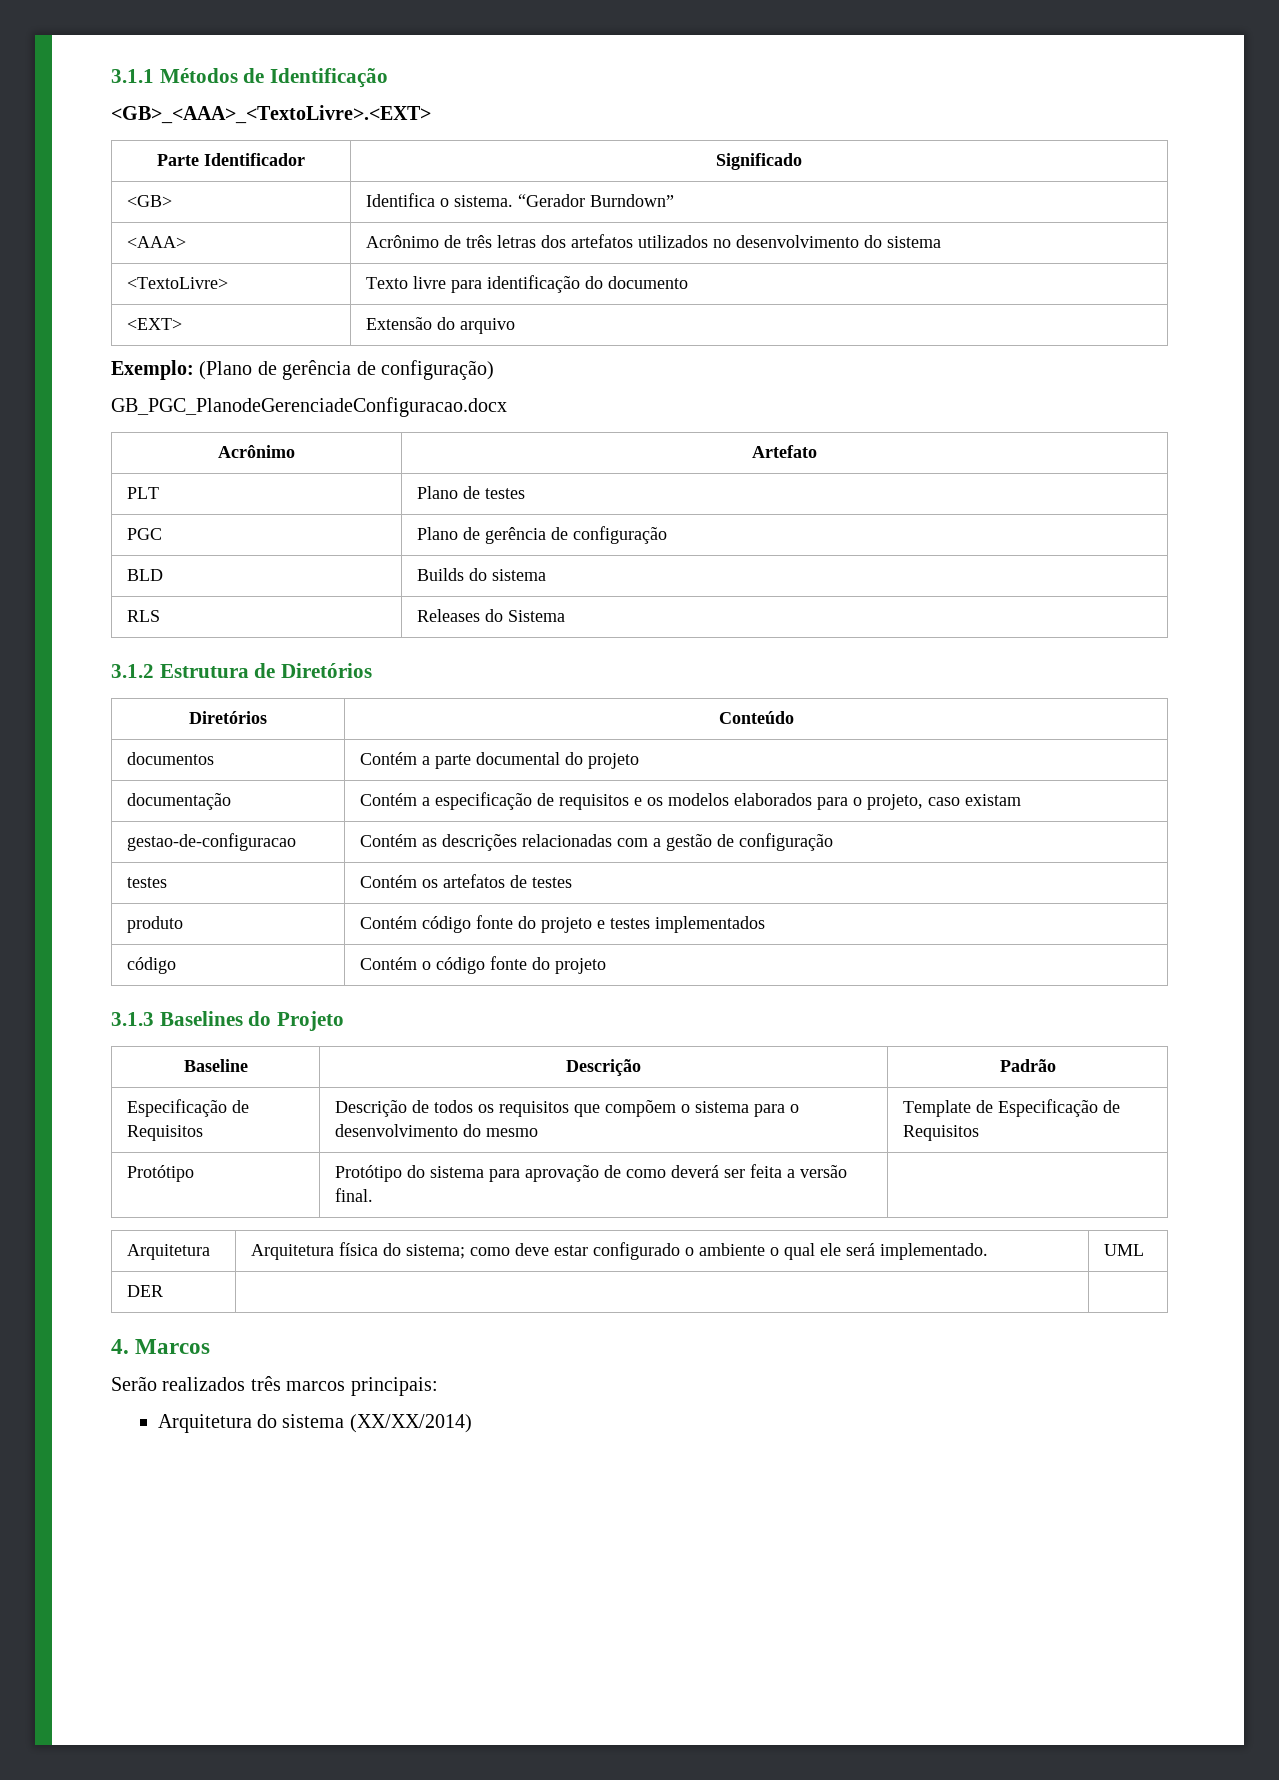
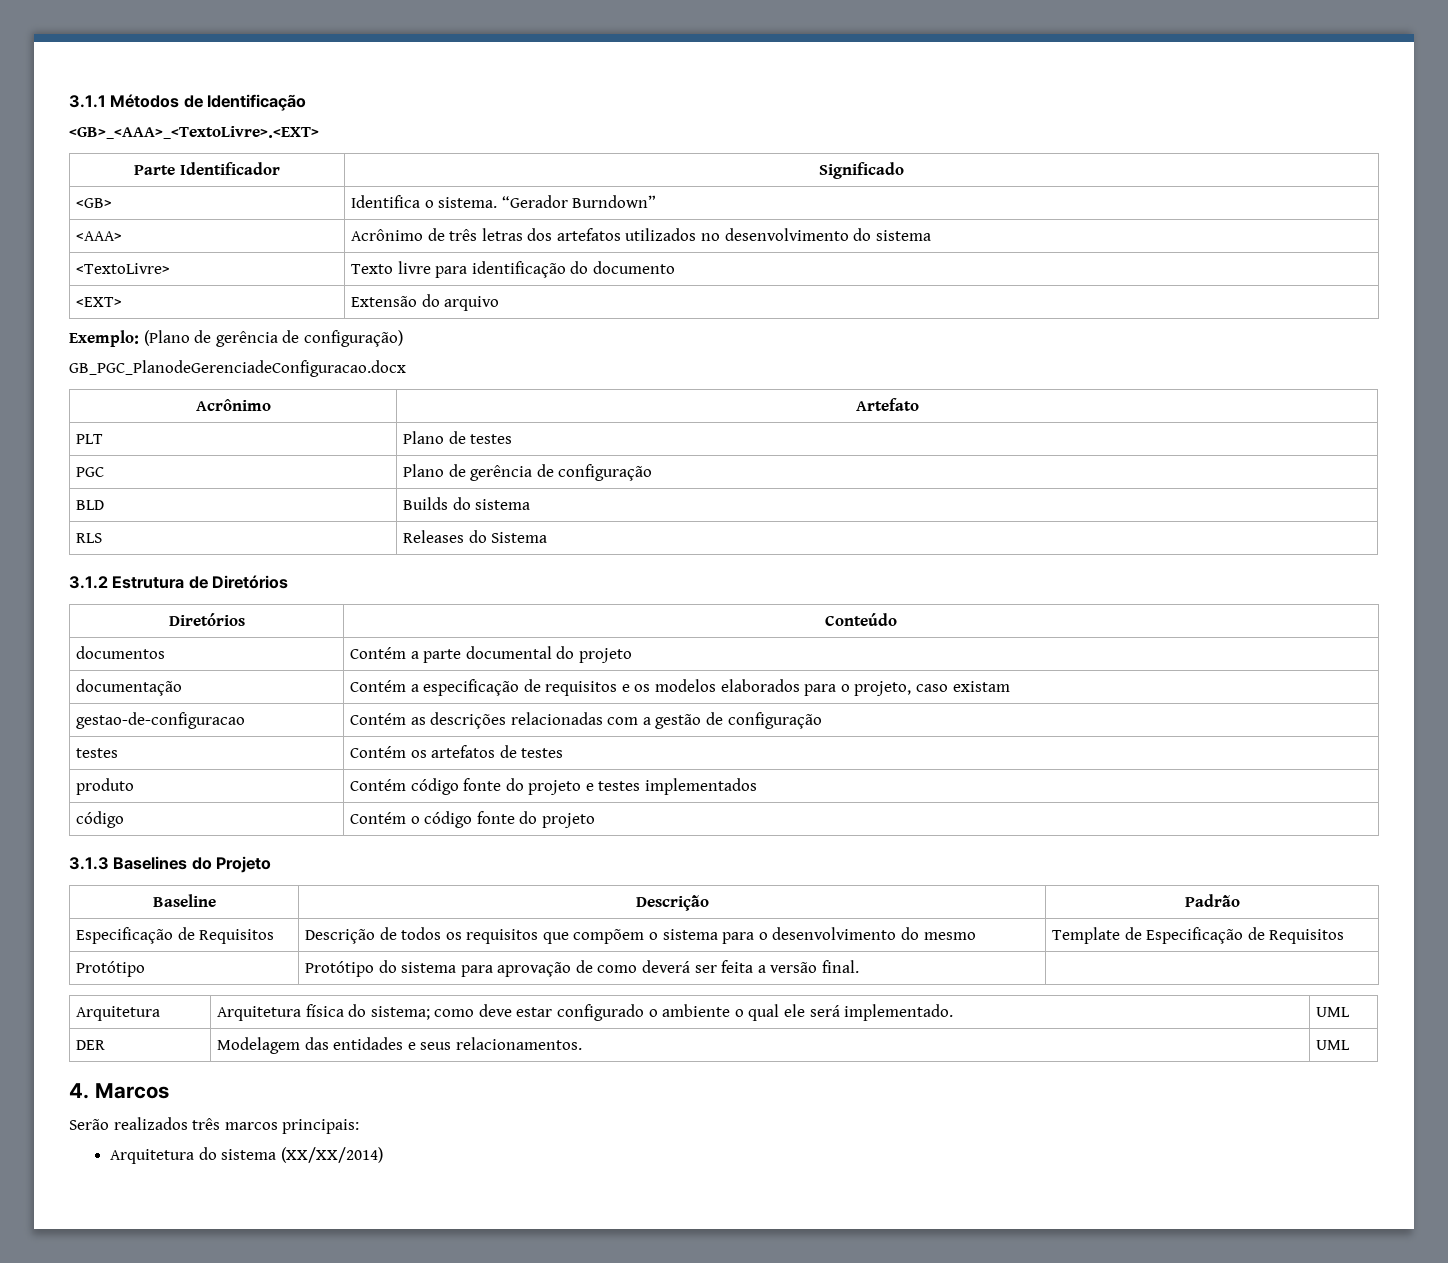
(163, 1291) | -> [216,1037,582,1054] [1315,1040,1350,1050] Modelagem das entidades e seus relacionamentos. | UML

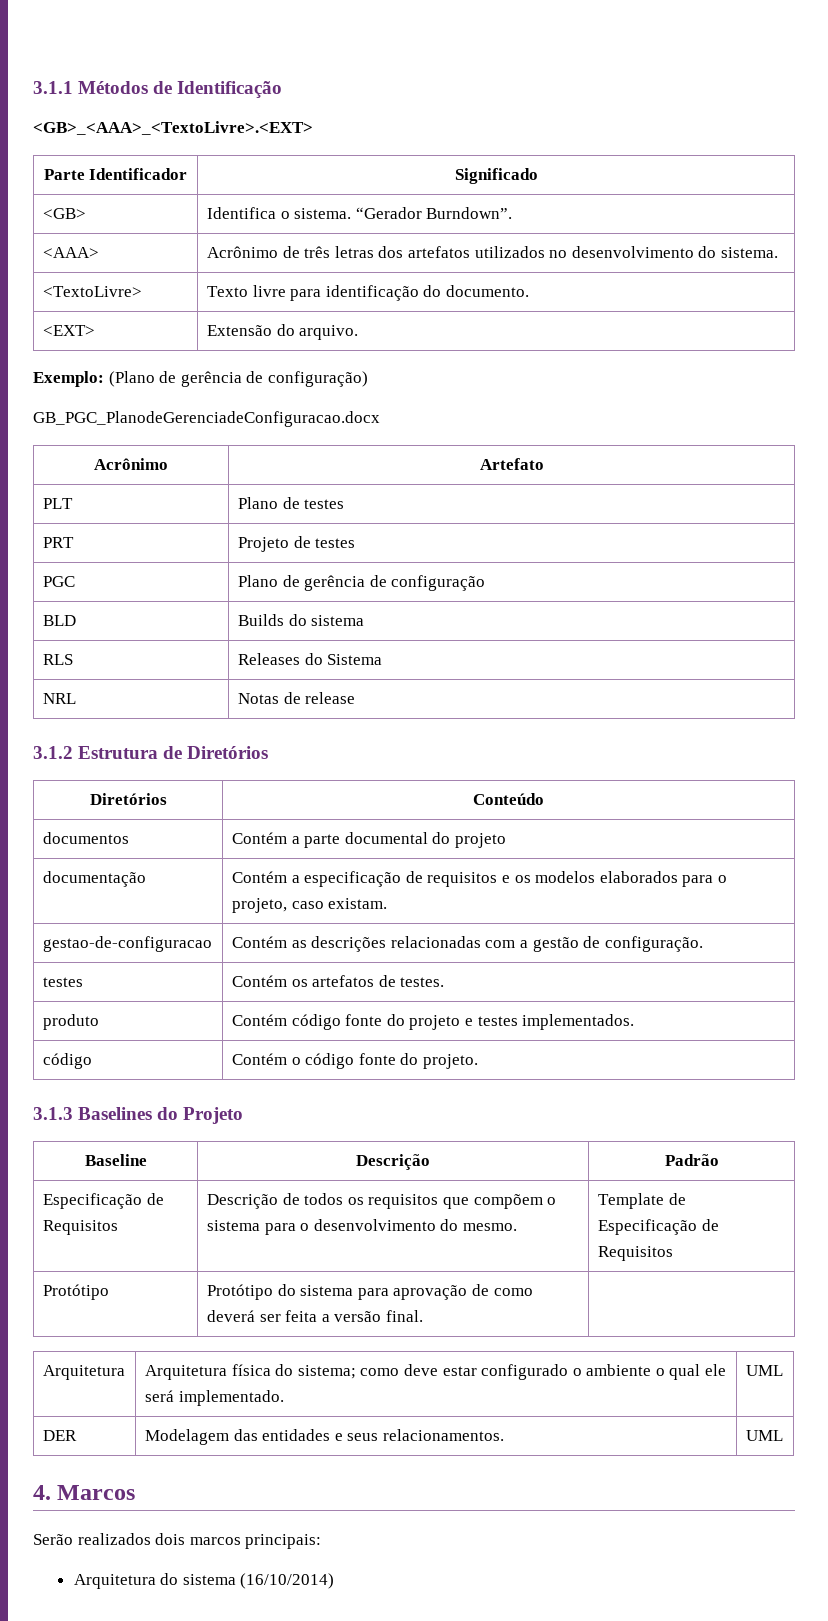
[572,195,657,208] Burndown” -> [426,207,513,219] Burndown”.
[875,230,931,241] sistema -> [720,247,778,258] sistema.
[592,261,675,274] documento -> [445,285,529,297] documento.
[444,296,500,311] arquivo -> [299,325,359,340] arquivo.
(513, 439) none -> [42,537,74,548] [237,536,356,552] // PRT | Projeto de testes
(548, 537) none -> [42,693,76,704] [237,692,356,704] // NRL | Notas de release
[952,681,1010,692] existam -> [328,898,388,909] existam.
[727,712,822,729] configuração -> [604,936,703,952] configuração.
[521,748,564,758] testes -> [400,977,445,987] testes.
[645,778,758,795] implementados -> [522,1014,635,1030] implementados.
[541,813,595,828] projeto -> [422,1054,478,1069] projeto.
[923,932,976,940] mesmo -> [462,1223,517,1231] mesmo.
[192,1118,221,1130] três -> [155,1533,186,1545] dois
[280,1147,383,1163] (XX/XX/2014) -> [240,1573,335,1589] (16/10/2014)

